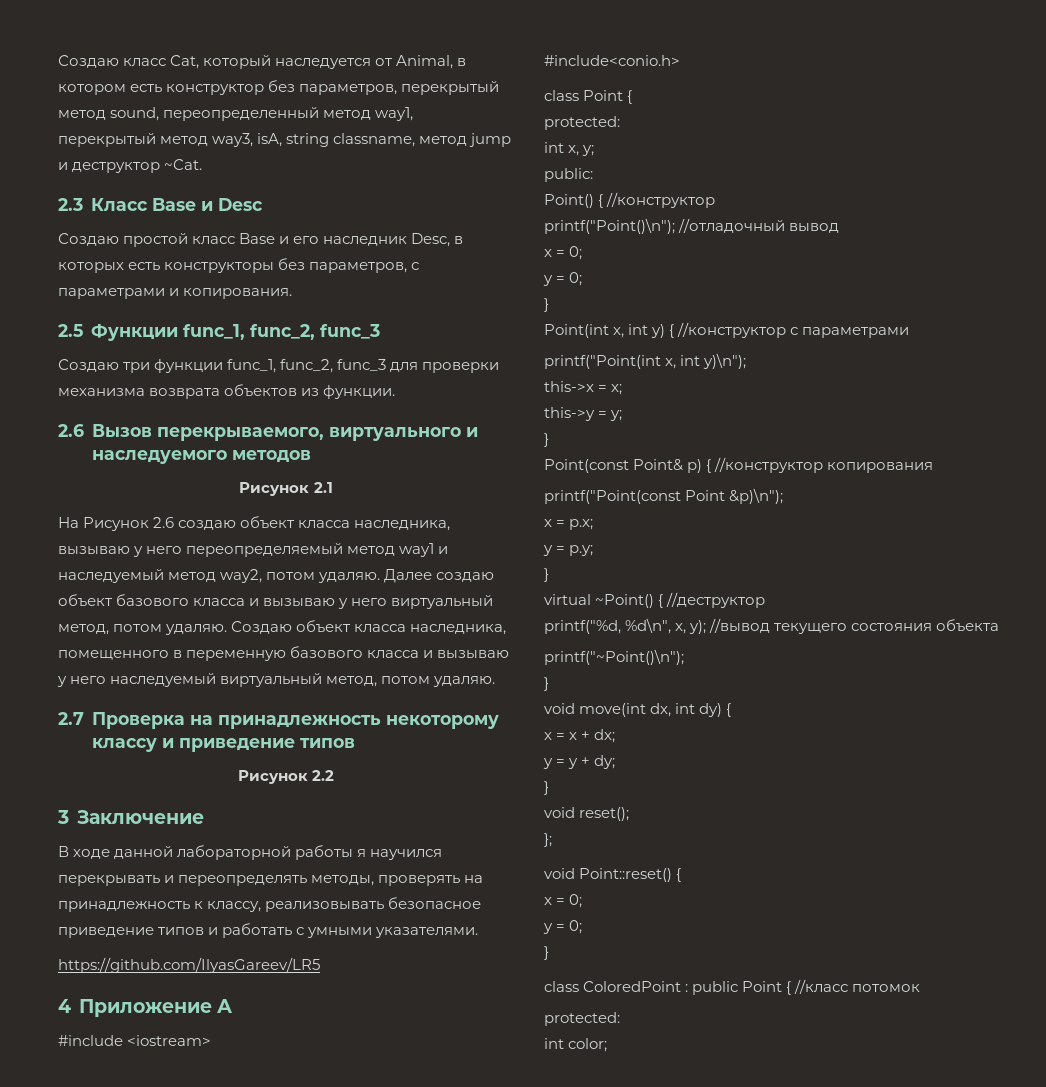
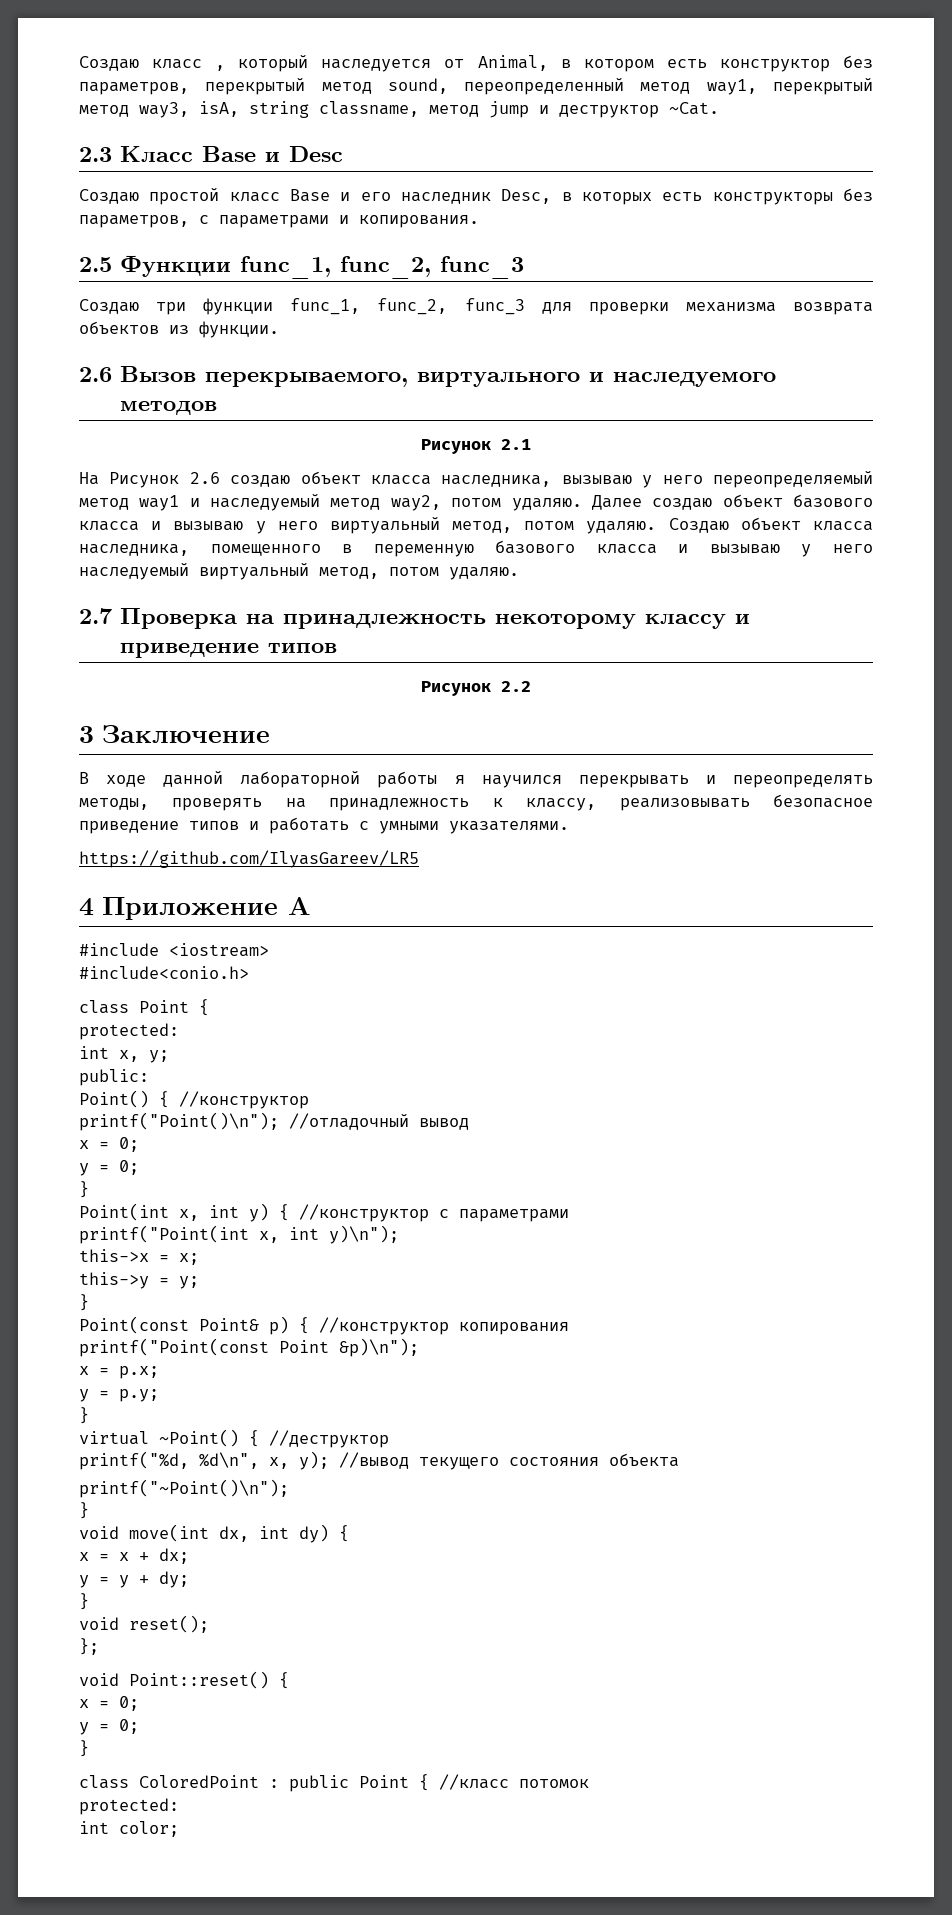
[170,55,200,69] Cat, -> [215,65,226,71] ,

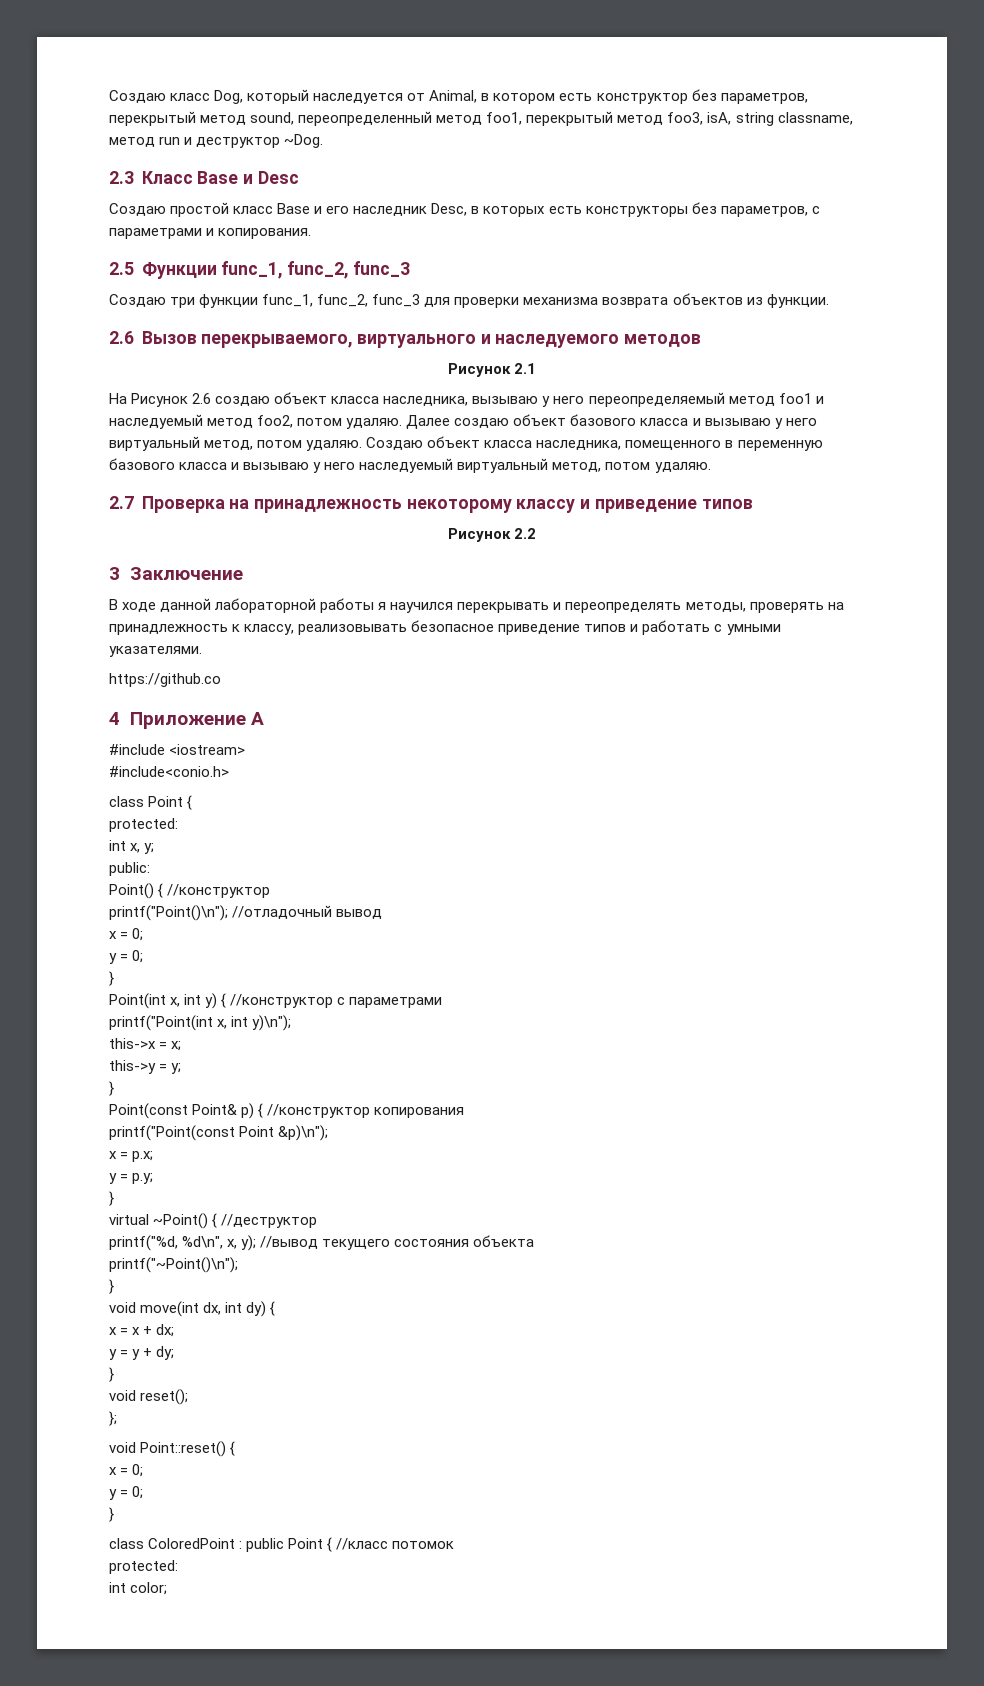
[215,65,226,71] , -> [214,90,244,104] Dog,
[706,78,874,95] [79,102,189,118] way1, перекрытый метод way3, -> [486,111,704,126] foo1, перекрытый метод foo3,
[489,101,529,118] jump -> [159,136,181,145] run
[669,102,719,115] ~Cat. -> [284,134,324,148] ~Dog.
[139,495,180,511] way1 -> [778,393,812,404] foo1
[390,495,441,511] way2, -> [257,415,294,428] foo2,
[79,850,419,868] https://github.com/IlyasGareev/LR5 -> [109,673,221,687] https://github.co

